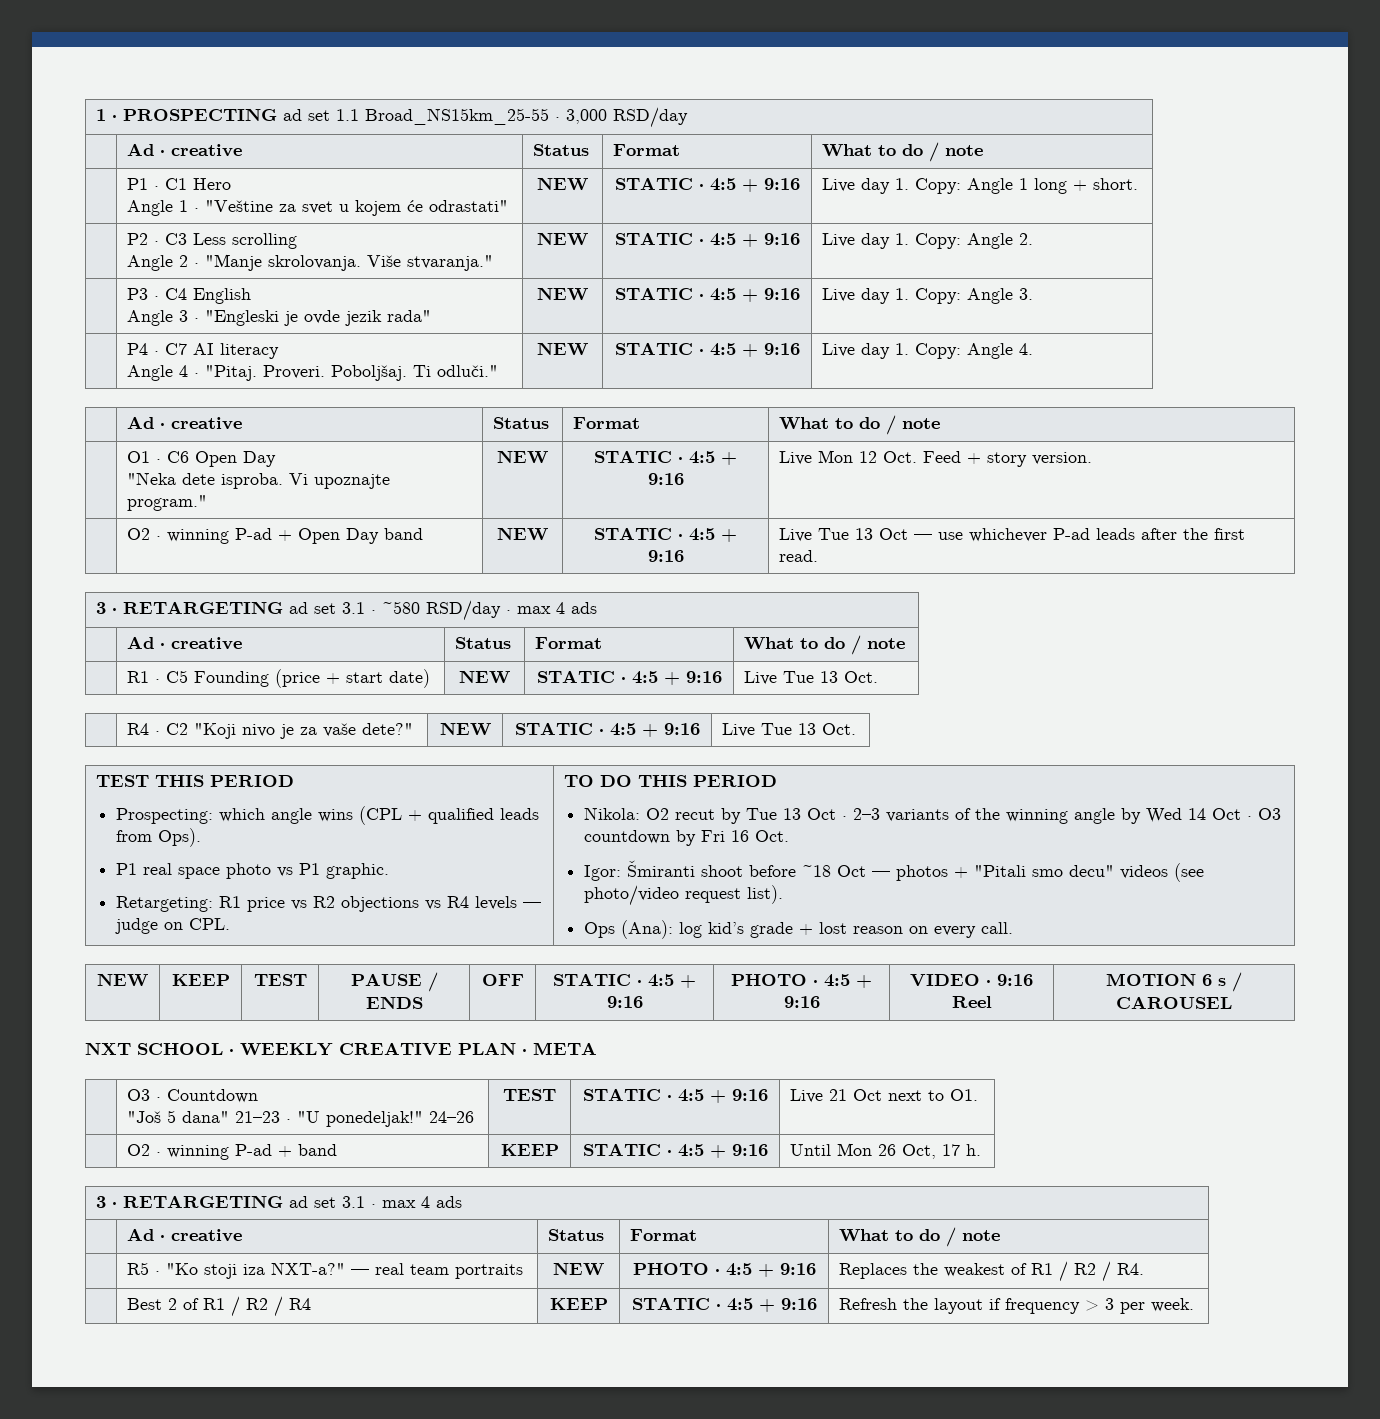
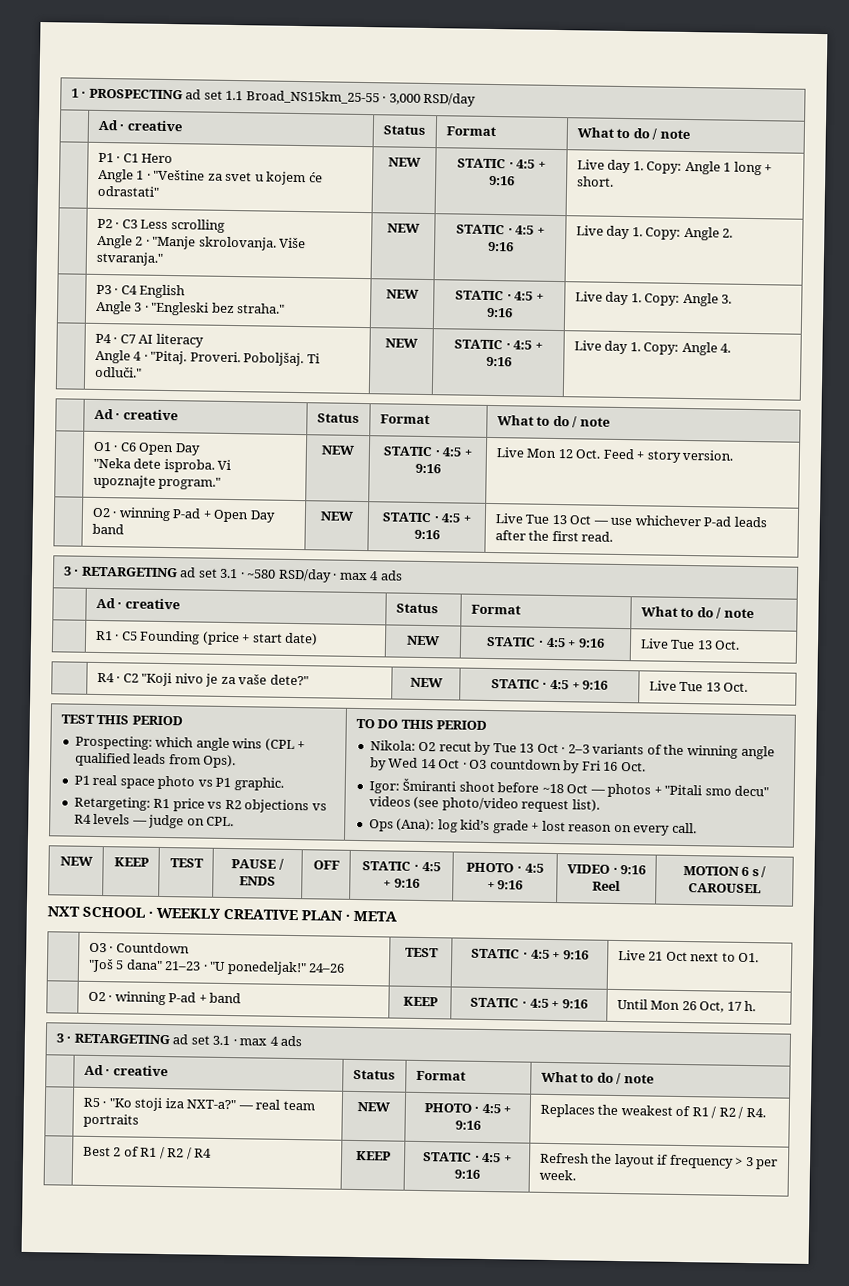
[284,310,432,326] je ovde jezik rada" -> [211,302,286,314] bez straha."

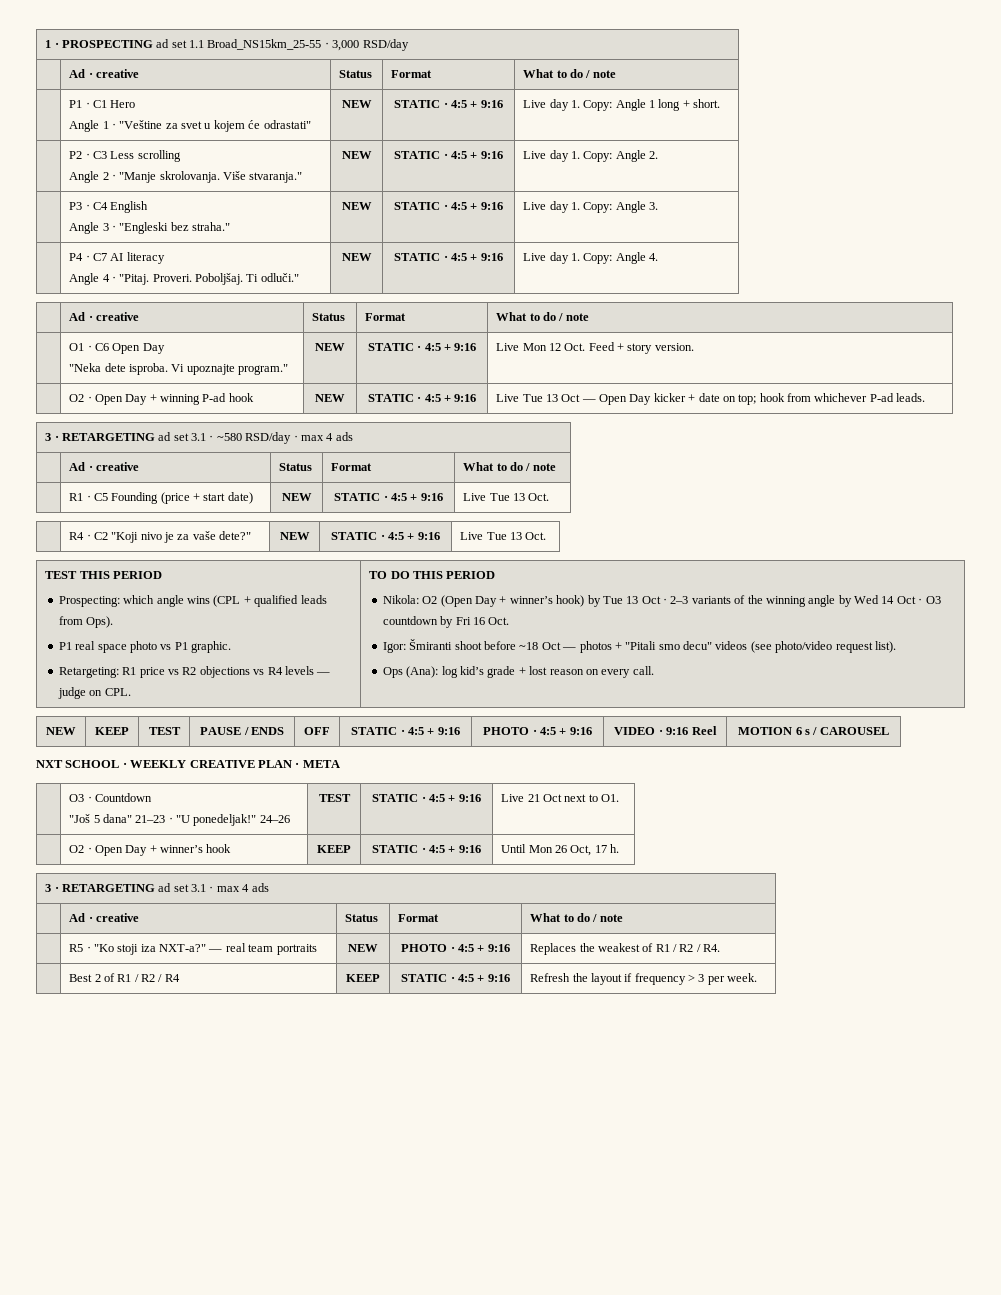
[118,507,276,523] [91,523,124,535] winning P-ad + Open Day band -> [94,393,254,405] Open Day + winning P-ad hook
[610,515,767,528] [494,530,614,542] use whichever P-ad leads after the first read. -> [599,393,926,405] Open Day kicker + date on top; hook from whichever P-ad leads.
[438,742,472,752] recut -> [440,595,585,607] (Open Day + winner’s hook)
[114,991,242,1006] winning P-ad + band -> [94,844,232,856] Open Day + winner’s hook

